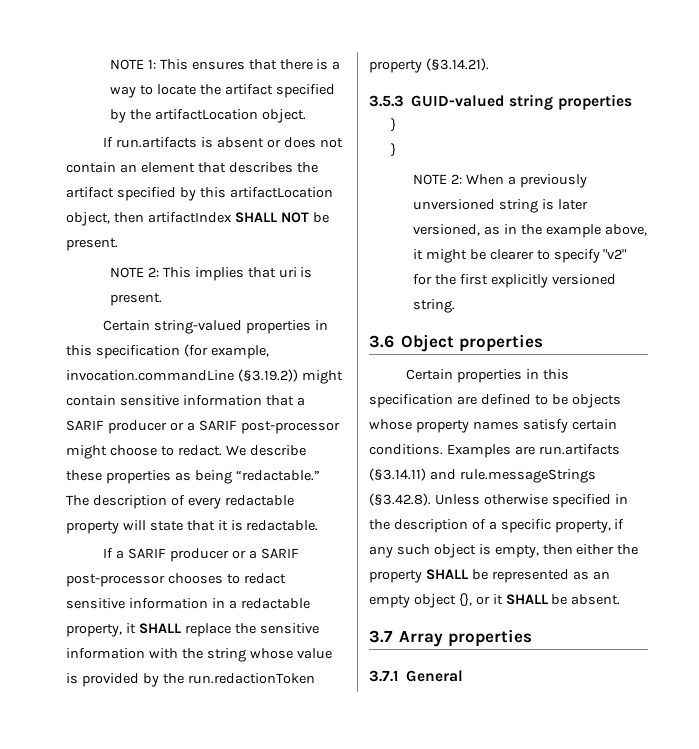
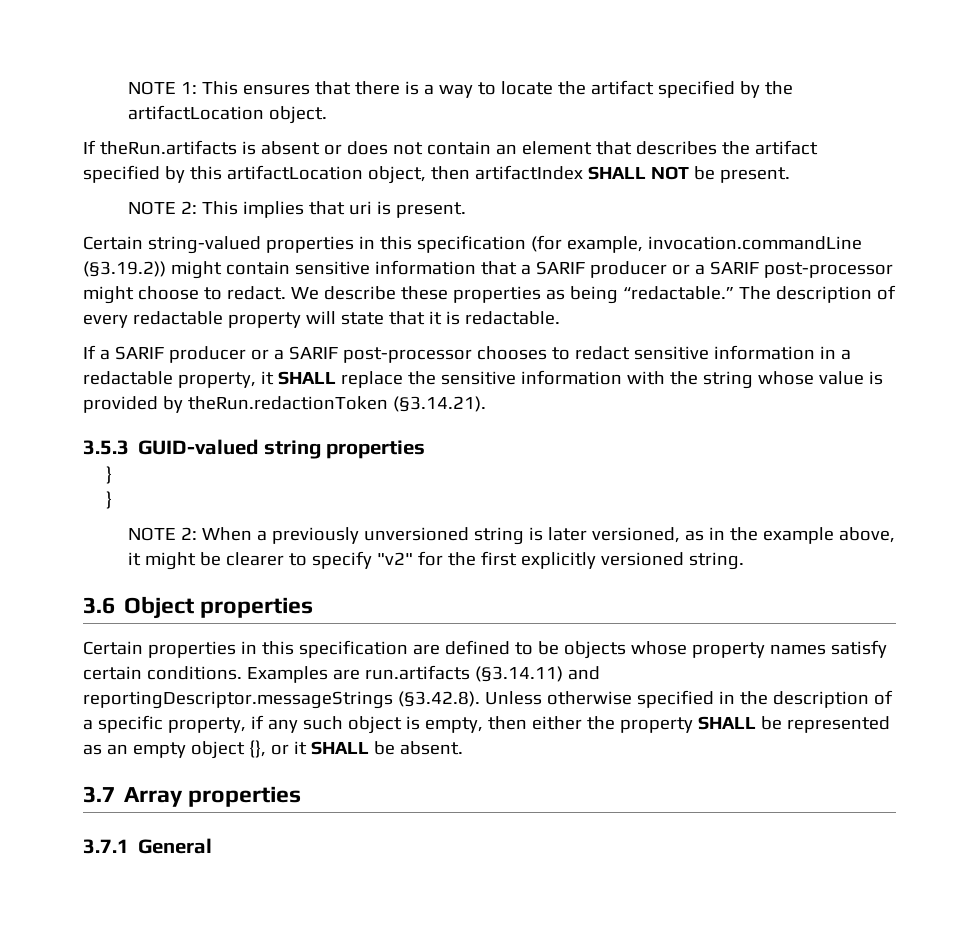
[115,137,197,148] run.artifacts -> [99,140,237,155] theRun.artifacts
[162,673,315,684] [369,60,422,73] the run.redactionToken property -> [187,396,388,410] theRun.redactionToken
[459,469,596,483] rule.messageStrings -> [83,691,393,709] reportingDescriptor.messageStrings

